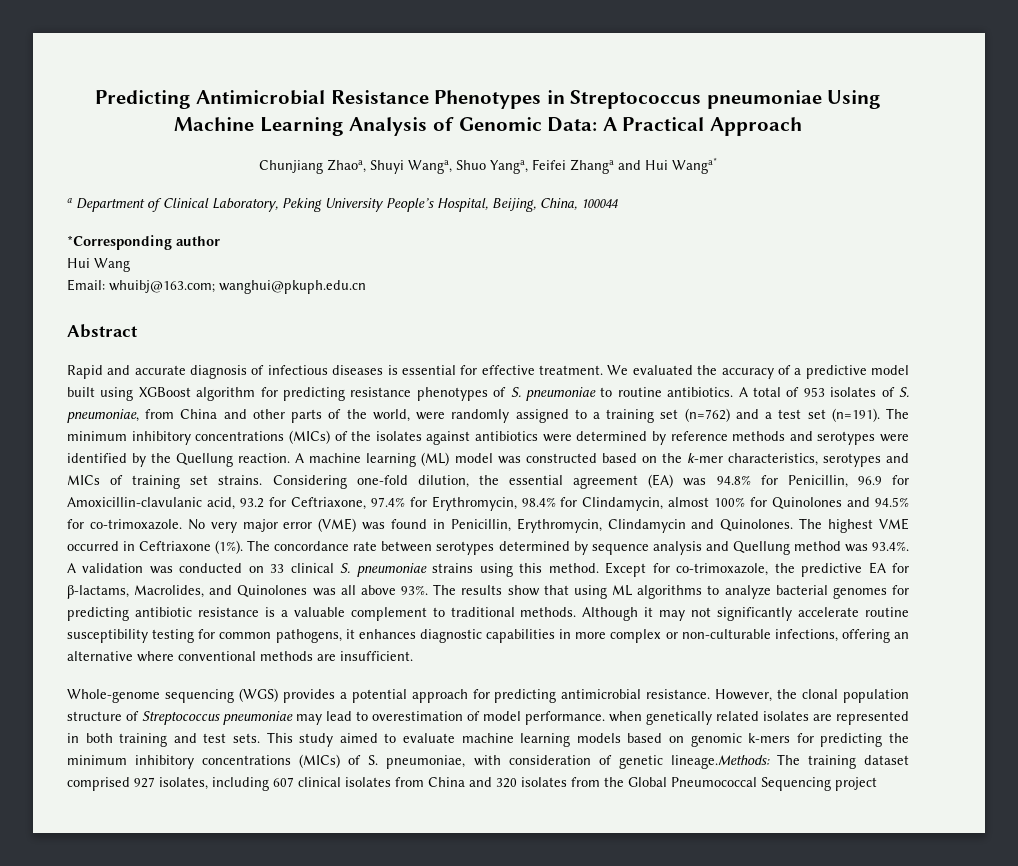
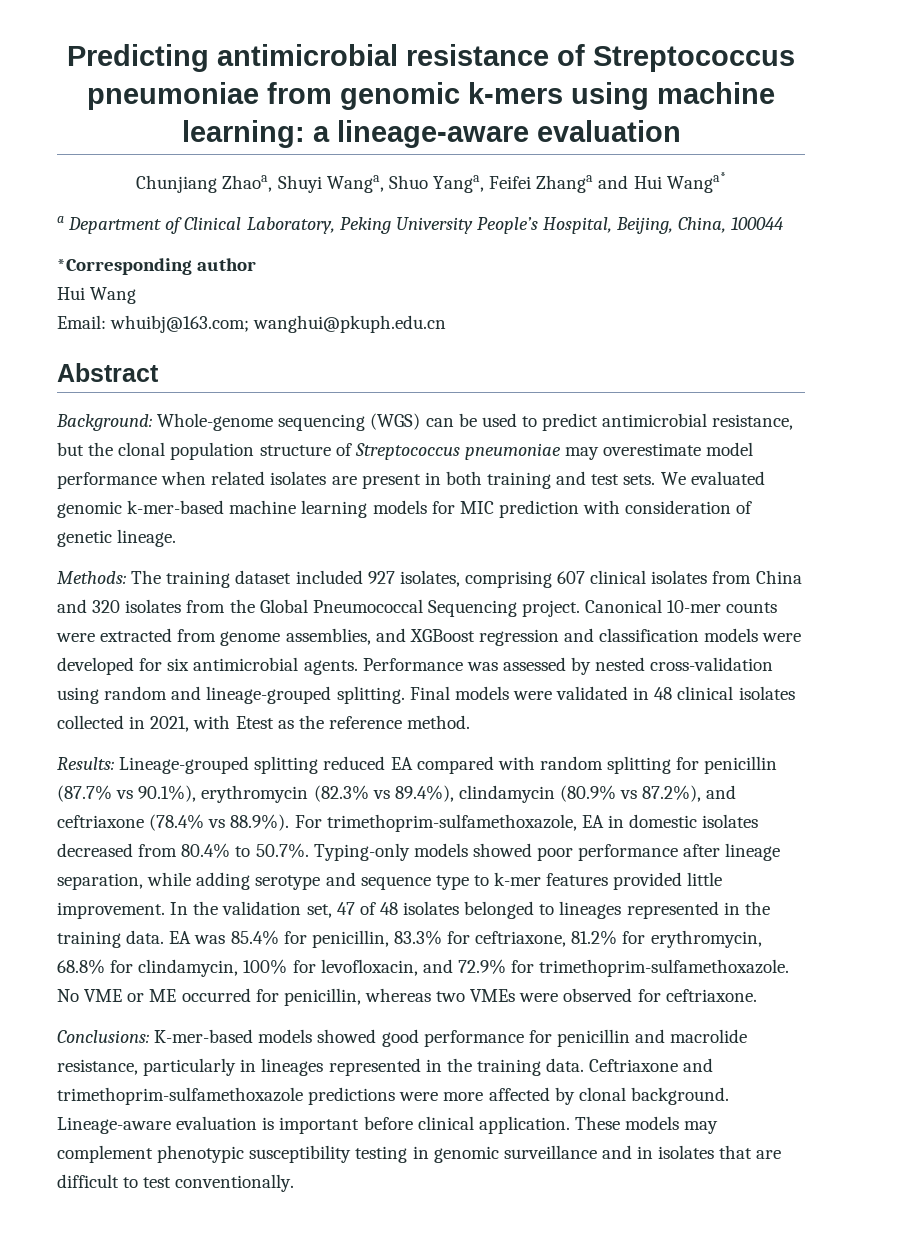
[196,90,882,109] [174,117,802,136] Antimicrobial Resistance Phenotypes in Streptococcus pneumoniae Using Machine Learning Analysis of Genomic Data: A Practical Approach -> [217,44,795,72] [87,82,775,110] [181,120,681,148] antimicrobial resistance of Streptococcus pneumoniae from genomic k-mers using machine learning: a lineage-aware evaluation
[67,365,909,379] [67,387,909,401] [67,408,910,423] [67,430,909,445] [67,452,909,467] [67,474,910,489] [67,496,909,511] [67,518,909,533] [67,540,909,555] [67,562,910,577] [67,584,909,599] [67,607,909,621] [67,629,909,643] [67,651,413,662] [67,688,773,703] Rapid and accurate diagnosis of infectious diseases is essential for effective treatment. We evaluated the accuracy of a predictive model built using XGBoost algorithm for predicting resistance phenotypes of S. pneumoniae to routine antibiotics. A total of 953 isolates of S. pneumoniae, from China and other parts of the world, were randomly assigned to a training set (n=762) and a test set (n=191). The minimum inhibitory concentrations (MICs) of the isolates against antibiotics were determined by reference methods and serotypes were identified by the Quellung reaction. A machine learning (ML) model was constructed based on the k-mer characteristics, serotypes and MICs of training set strains. Considering one-fold dilution, the essential agreement (EA) was 94.8% for Penicillin, 96.9 for Amoxicillin-clavulanic acid, 93.2 for Ceftriaxone, 97.4% for Erythromycin, 98.4% for Clindamycin, almost 100% for Quinolones and 94.5% for co-trimoxazole. No very major error (VME) was found in Penicillin, Erythromycin, Clindamycin and Quinolones. The highest VME occurred in Ceftriaxone (1%). The concordance rate between serotypes determined by sequence analysis and Quellung method was 93.4%. A validation was conducted on 33 clinical S. pneumoniae strains using this method. Except for co-trimoxazole, the predictive EA for β-lactams, Macrolides, and Quinolones was all above 93%. The results show that using ML algorithms to analyze bacterial genomes for predicting antibiotic resistance is a valuable complement to traditional methods. Although it may not significantly accelerate routine susceptibility testing for common pathogens, it enhances diagnostic capabilities in more complex or non-culturable infections, offering an alternative where conventional methods are insufficient. // Whole-genome sequencing (WGS) provides a potential approach for predicting antimicrobial resistance. However, -> [56,413,794,431] [57,442,84,456] Background: Whole-genome sequencing (WGS) can be used to predict antimicrobial resistance, but
[326,711,712,725] lead to overestimation of model performance. when genetically -> [603,442,754,456] [57,471,207,489] overestimate model performance when
[836,711,909,725] represented -> [361,474,421,489] present
[266,732,910,747] [67,754,466,769] This study aimed to evaluate machine learning models based on genomic k-mers for predicting the minimum inhibitory concentrations (MICs) of S. pneumoniae, -> [660,471,765,485] [57,500,579,518] We evaluated genomic k-mer-based machine learning models for MIC prediction
[670,755,770,769] lineage.Methods: -> [117,529,177,547] [57,571,126,584] lineage. // Methods:
[67,777,130,791] comprised -> [295,570,363,584] included
[212,777,269,791] including -> [464,571,552,588] comprising
[835,777,877,791] project -> [522,599,778,617] [56,628,802,646] [57,657,774,675] [57,686,795,704] [57,715,471,732] [57,756,778,774] [57,785,737,803] [57,814,759,832] [57,843,781,861] [57,872,723,890] [57,901,770,919] [57,930,762,948] [57,959,790,977] [57,988,757,1006] [57,1029,748,1047] [57,1058,714,1076] [57,1087,729,1105] [57,1116,719,1134] [57,1145,782,1163] [57,1174,295,1192] project. Canonical 10-mer counts were extracted from genome assemblies, and XGBoost regression and classification models were developed for six antimicrobial agents. Performance was assessed by nested cross-validation using random and lineage-grouped splitting. Final models were validated in 48 clinical isolates collected in 2021, with Etest as the reference method. // Results: Lineage-grouped splitting reduced EA compared with random splitting for penicillin (87.7% vs 90.1%), erythromycin (82.3% vs 89.4%), clindamycin (80.9% vs 87.2%), and ceftriaxone (78.4% vs 88.9%). For trimethoprim-sulfamethoxazole, EA in domestic isolates decreased from 80.4% to 50.7%. Typing-only models showed poor performance after lineage separation, while adding serotype and sequence type to k-mer features provided little improvement. In the validation set, 47 of 48 isolates belonged to lineages represented in the training data. EA was 85.4% for penicillin, 83.3% for ceftriaxone, 81.2% for erythromycin, 68.8% for clindamycin, 100% for levofloxacin, and 72.9% for trimethoprim-sulfamethoxazole. No VME or ME occurred for penicillin, whereas two VMEs were observed for ceftriaxone. // Conclusions: K-mer-based models showed good performance for penicillin and macrolide resistance, particularly in lineages represented in the training data. Ceftriaxone and trimethoprim-sulfamethoxazole predictions were more affected by clonal background. Lineage-aware evaluation is important before clinical application. These models may complement phenotypic susceptibility testing in genomic surveillance and in isolates that are difficult to test conventionally.

